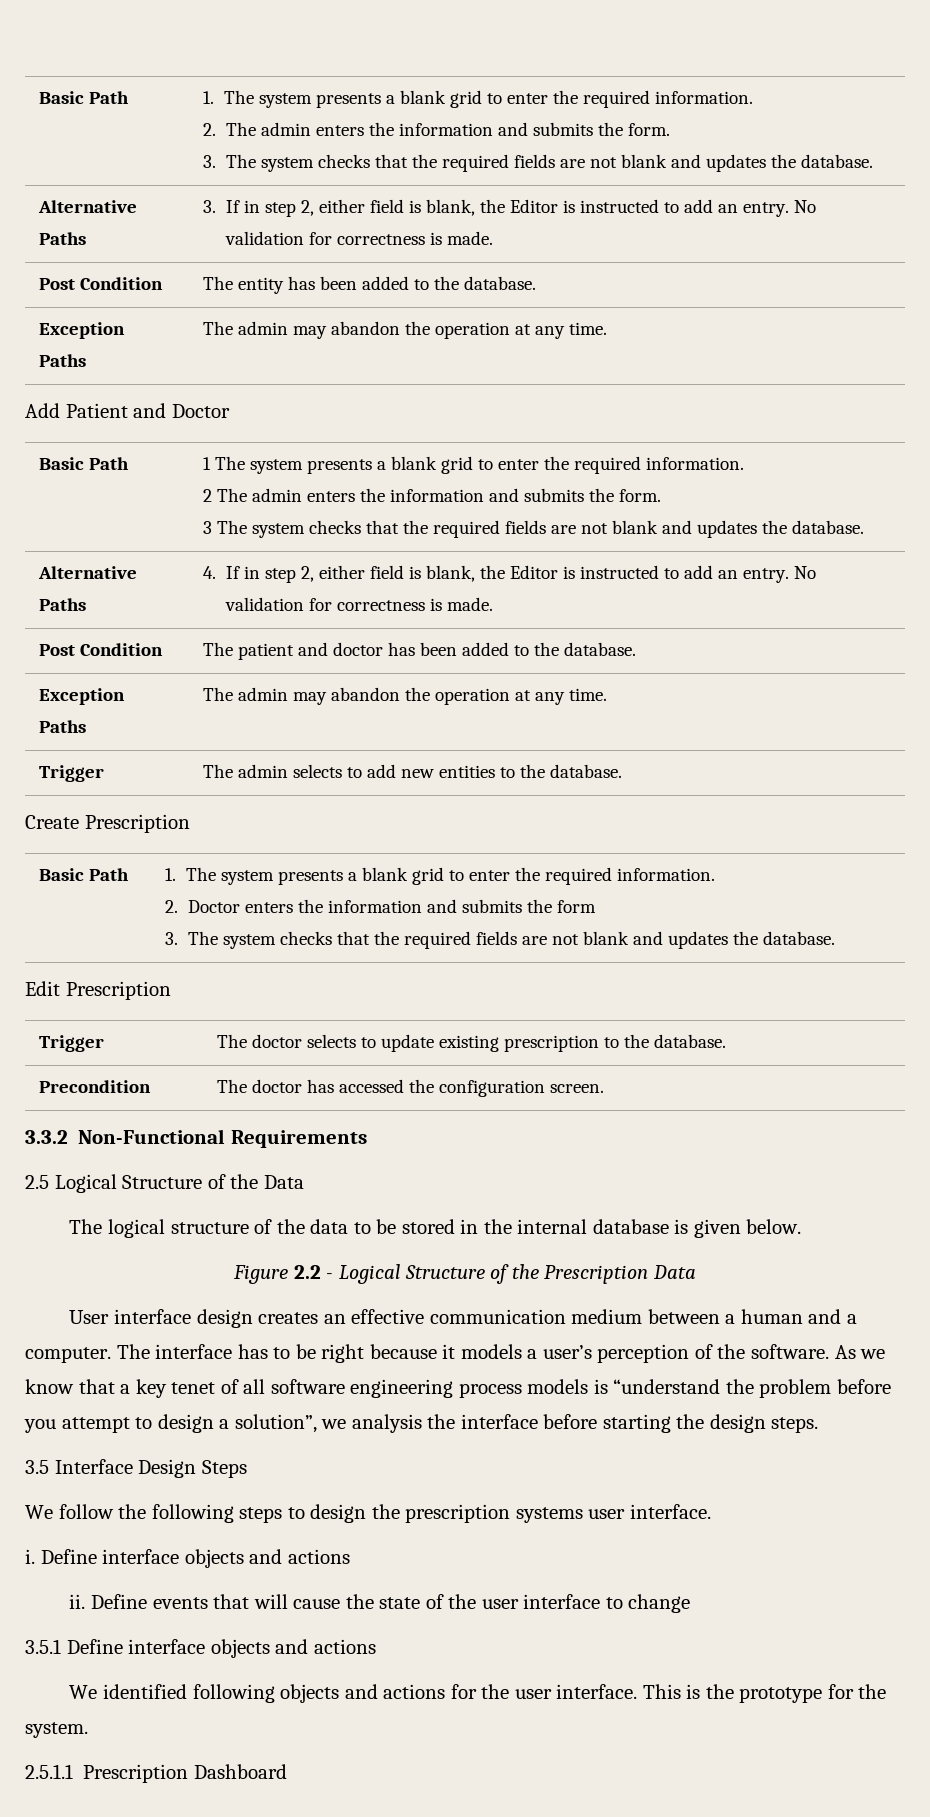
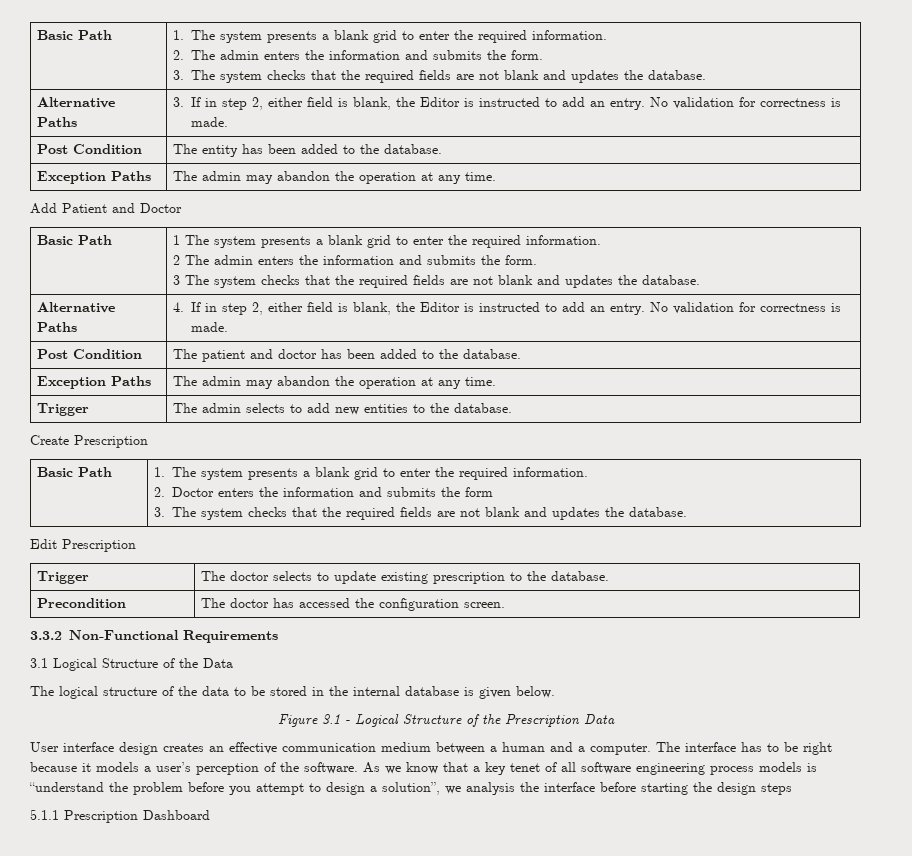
[25,1175,49,1189] 2.5 -> [30,658,48,668] 3.1
[293,1265,321,1279] 2.2 -> [321,714,340,724] 3.1
[771,1417,819,1433] [25,1459,247,1478] [25,1504,711,1523] [25,1549,350,1568] [69,1594,691,1613] [25,1639,376,1658] [69,1684,887,1703] [25,1722,88,1738] [25,1764,73,1779] steps. // 3.5 Interface Design Steps // We follow the following steps to design the prescription systems user interface. // i. Define interface objects and actions // ii. Define events that will cause the state of the user interface to change // 3.5.1 Define interface objects and actions // We identified following objects and actions for the user interface. This is the prototype for the system. // 2.5.1.1 -> [761,783,792,795] [30,809,59,820] steps // 5.1.1

